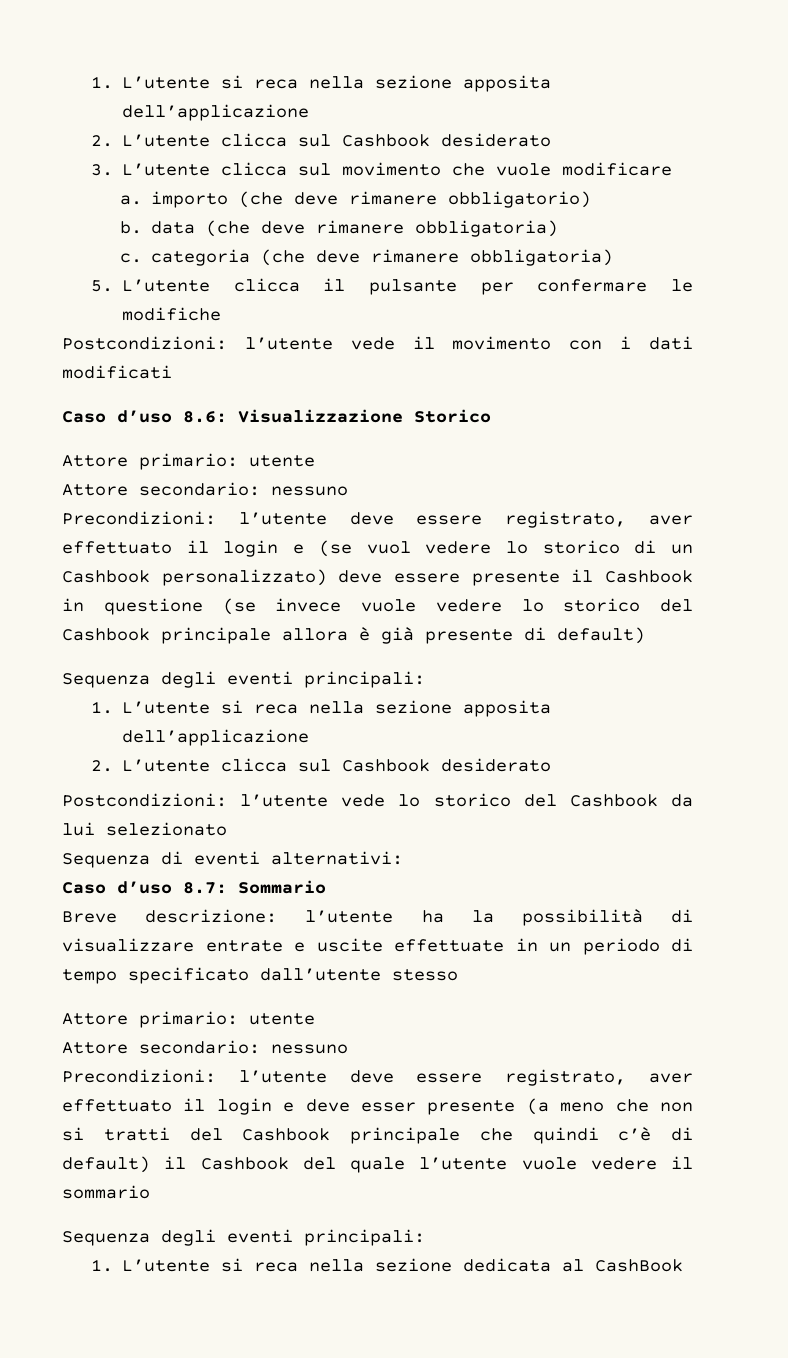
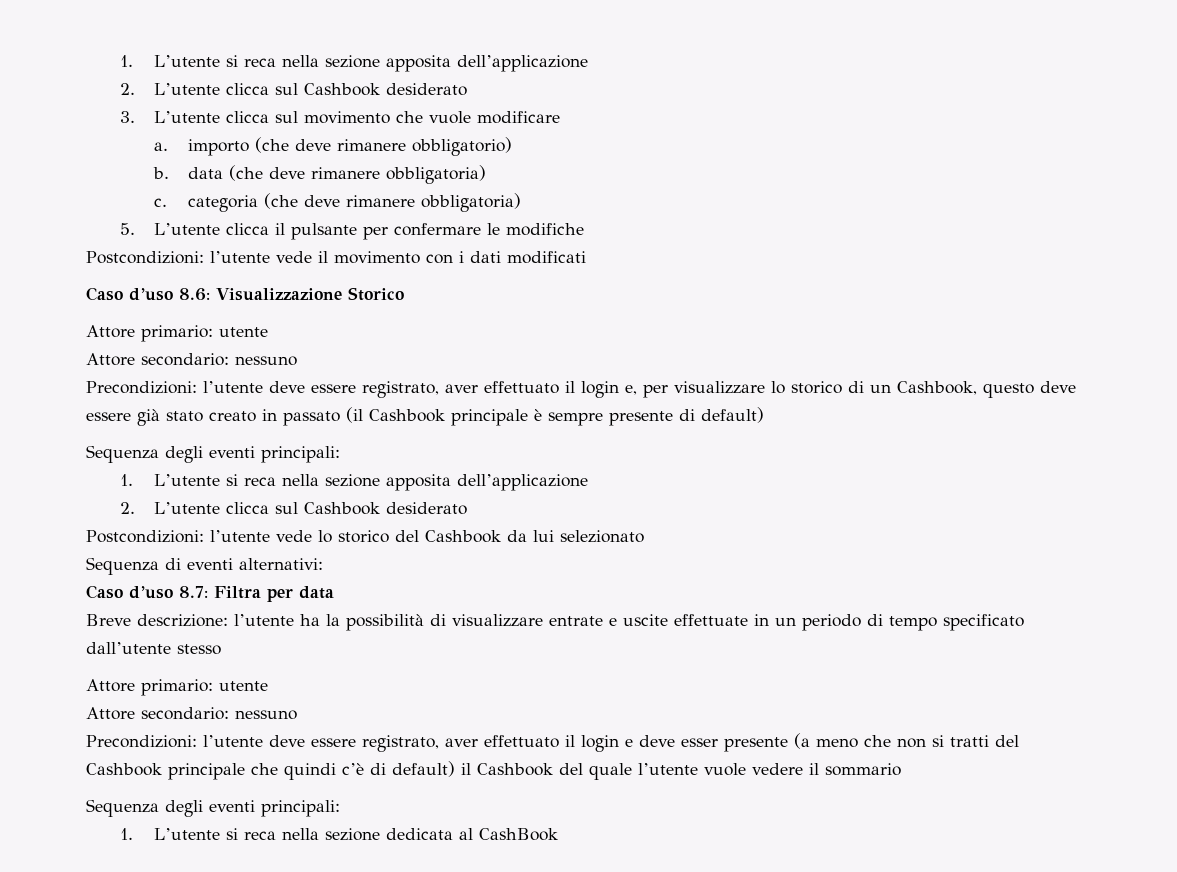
[293,540,693,557] [62,569,694,586] [62,598,693,615] [62,627,414,644] e (se vuol vedere lo storico di un Cashbook personalizzato) deve essere presente il Cashbook in questione (se invece vuole vedere lo storico del Cashbook principale allora è già -> [625,381,1076,398] [86,407,603,426] e, per visualizzare lo storico di un Cashbook, questo deve essere già stato creato in passato (il Cashbook principale è sempre
[238,880,326,894] Sommario -> [214,586,334,602] Filtra per data

